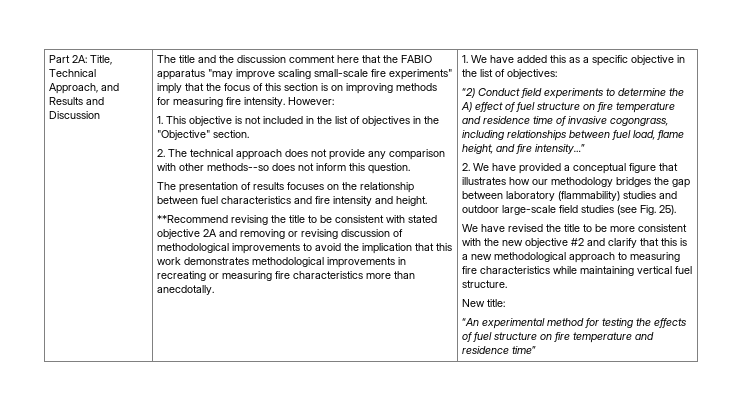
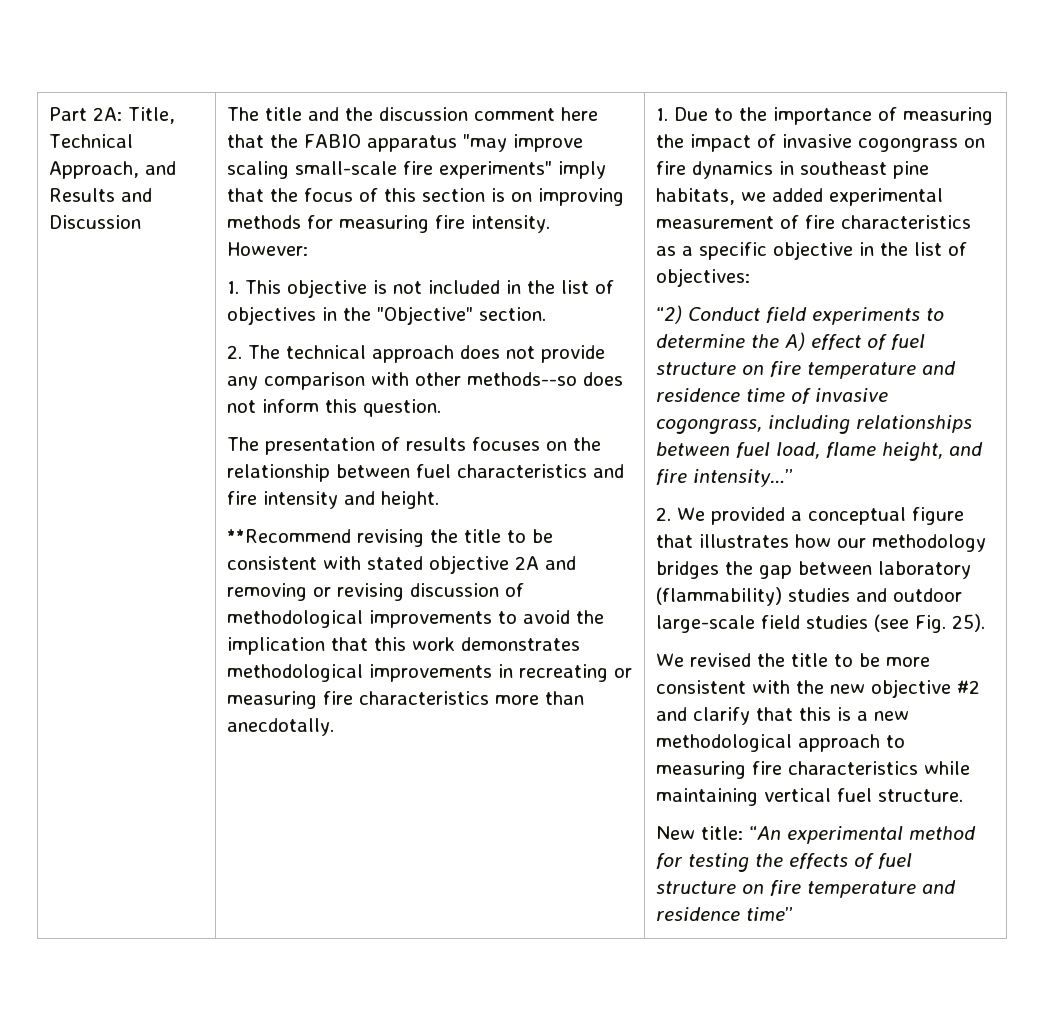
[471,55,567,63] We have added this -> [674,107,994,125] [656,134,986,152] [656,161,930,179] [656,188,944,206] [656,215,972,229] Due to the importance of measuring the impact of invasive cogongrass on fire dynamics in southeast pine habitats, we added experimental measurement of fire characteristics
[492,163,517,171] have -> (706, 514) none
[481,224,506,232] have -> (685, 660) none
(506, 303) // -> (744, 833) none

